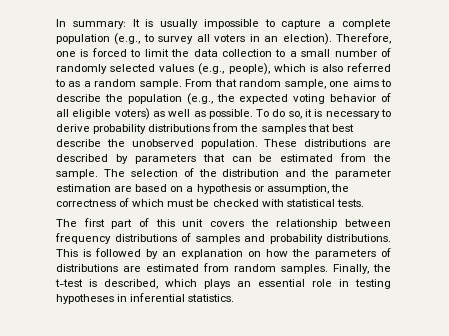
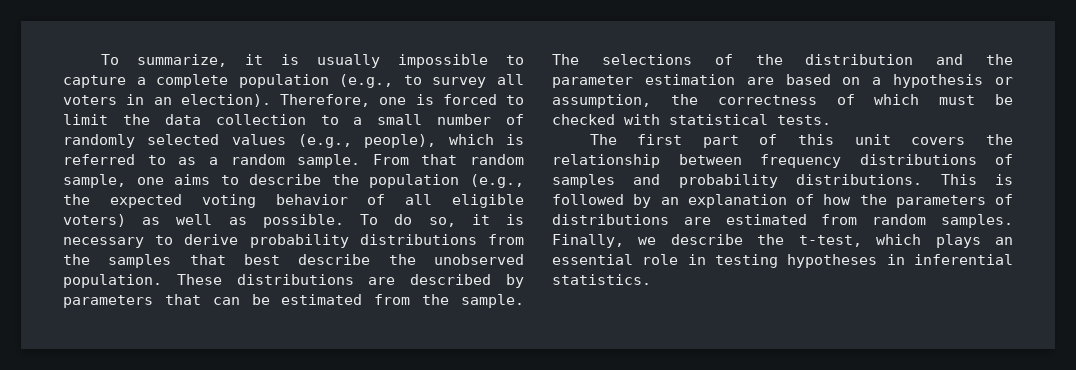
[56,19,140,29] In summary: It -> [100,54,263,67] To summarize, it
[321,64,343,72] also -> (524, 139) none
[130,169,178,177] selection -> [601,54,692,65] selections
[248,251,261,257] on -> [796,194,814,205] of
[373,264,391,272] [55,279,158,289] the t-test is described, -> [638,234,862,247] we describe the t-test,

